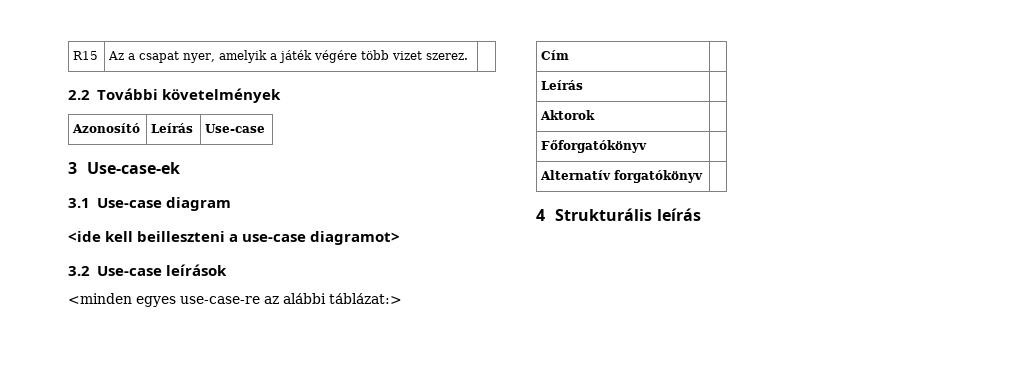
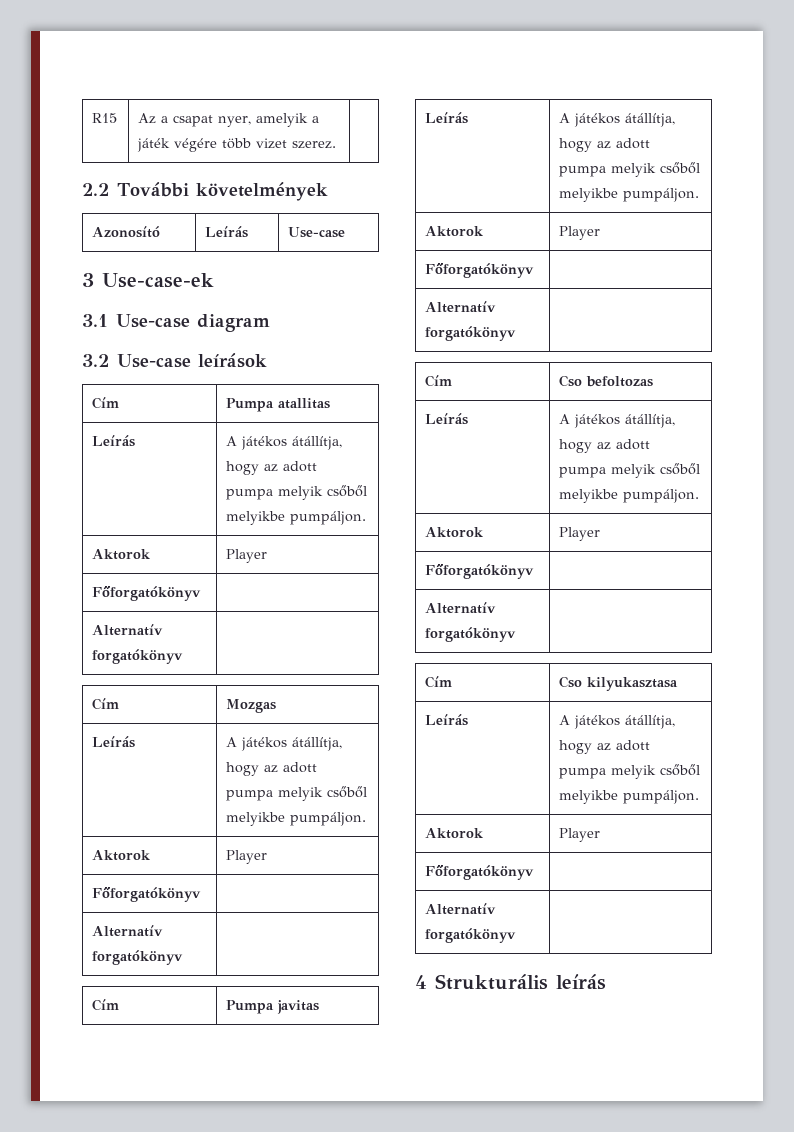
[68,231,401,245] [68,264,227,276] [68,293,402,307] [541,50,570,60] [541,80,584,90] [540,110,596,120] <ide kell beilleszteni a use-case diagramot> // 3.2 Use-case leírások // <minden egyes use-case-re az alábbi táblázat:> // Cím | // Leírás | // Aktorok | -> [82,353,267,368] [92,397,120,409] [226,398,331,412] [92,435,136,447] [226,436,343,450] [226,461,318,475] [226,485,368,500] [226,511,367,525] [92,549,152,560] [226,549,268,563] [92,586,202,601] [92,624,164,636] [92,649,184,664] [92,698,120,710] [226,699,277,713] [92,736,136,748] [226,737,343,751] [226,762,318,776] [226,786,368,801] [226,812,367,826] [92,850,152,861] [226,850,268,864] [92,887,202,902] [92,925,164,937] [92,950,184,965] [92,999,120,1011] [226,1000,320,1014] [425,112,469,124] [559,113,676,127] [559,138,651,152] [559,162,701,177] [559,188,700,202] [425,226,485,237] [559,226,601,240] [425,263,535,278] [425,301,497,313] [425,326,517,341] [425,375,453,387] [559,375,654,387] [425,413,469,425] [559,414,676,428] [559,439,651,453] [559,463,701,478] [559,489,700,503] [425,527,485,538] [559,527,601,541] [425,564,535,579] [425,602,497,614] [425,627,517,642] [425,676,453,688] [559,676,679,691] [425,714,469,726] [559,715,676,729] [559,740,651,754] [559,764,701,779] [559,790,700,804] [425,828,485,839] [559,828,601,842] 3.2 Use-case leírások // Cím | Pumpa atallitas // Leírás | A játékos átállítja, hogy az adott pumpa melyik csőből melyikbe pumpáljon. // Aktorok | Player // Főforgatókönyv | // Alternatív forgatókönyv | // Cím | Mozgas // Leírás | A játékos átállítja, hogy az adott pumpa melyik csőből melyikbe pumpáljon. // Aktorok | Player // Főforgatókönyv | // Alternatív forgatókönyv | // Cím | Pumpa javitas // Leírás | A játékos átállítja, hogy az adott pumpa melyik csőből melyikbe pumpáljon. // Aktorok | Player // Főforgatókönyv | // Alternatív forgatókönyv | // Cím | Cso befoltozas // Leírás | A játékos átállítja, hogy az adott pumpa melyik csőből melyikbe pumpáljon. // Aktorok | Player // Főforgatókönyv | // Alternatív forgatókönyv | // Cím | Cso kilyukasztasa // Leírás | A játékos átállítja, hogy az adott pumpa melyik csőből melyikbe pumpáljon. // Aktorok | Player

